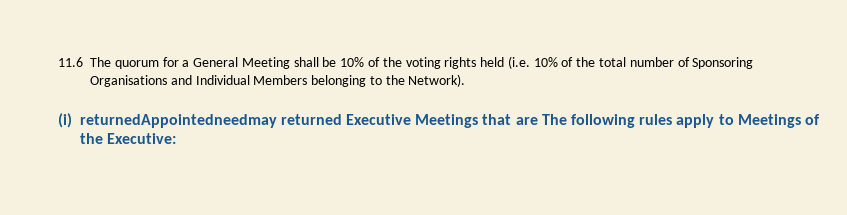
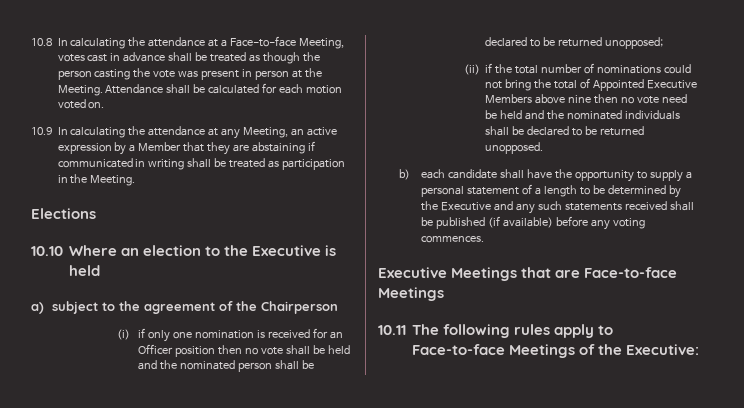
[58,56,754,69] [90,74,466,87] [58,113,342,128] 11.6 The quorum for a General Meeting shall be 10% of the voting rights held (i.e. 10% of the total number of Sponsoring Organisations and Individual Members belonging to the Network). // (i) returnedAppointedneedmay returned -> [31,36,345,49] [57,52,321,64] [57,68,323,80] [57,83,343,96] [57,99,105,109] [31,126,338,139] [57,141,316,155] [57,158,346,170] [57,174,136,186] [31,208,96,219] [31,245,336,256] [68,265,100,276] [31,301,339,314] [116,328,344,342] [138,344,351,357] [138,360,315,372] [485,37,664,49] [463,63,692,75] [485,78,698,91] [485,94,688,104] [485,110,681,120] [485,126,645,136] [485,142,544,154] [399,169,692,182] [420,184,681,198] [420,201,694,214] [420,216,645,230] [420,236,484,243] 10.8 In calculating the attendance at a Face-to-face Meeting, votes cast in advance shall be treated as though the person casting the vote was present in person at the Meeting. Attendance shall be calculated for each motion voted on. // 10.9 In calculating the attendance at any Meeting, an active expression by a Member that they are abstaining if communicated in writing shall be treated as participation in the Meeting. // Elections // 10.10 Where an election to the Executive is held // a) subject to the agreement of the Chairperson // (i) if only one nomination is received for an Officer position then no vote shall be held and the nominated person shall be declared to be returned unopposed; // (ii) if the total number of nominations could not bring the total of Appointed Executive Members above nine then no vote need be held and the nominated individuals shall be declared to be returned unopposed. // b) each candidate shall have the opportunity to supply a personal statement of a length to be determined by the Executive and any such statements received shall be published (if available) before any voting commences. //
(538, 121) none -> [584,267,678,278] [378,287,444,301] [378,325,406,335] Face-to-face Meetings // 10.11
(734, 119) none -> [411,344,505,355] Face-to-face

